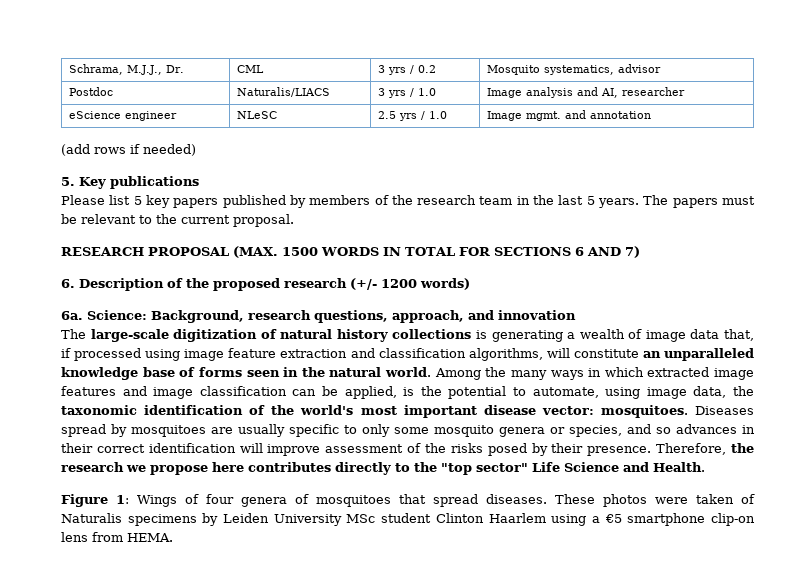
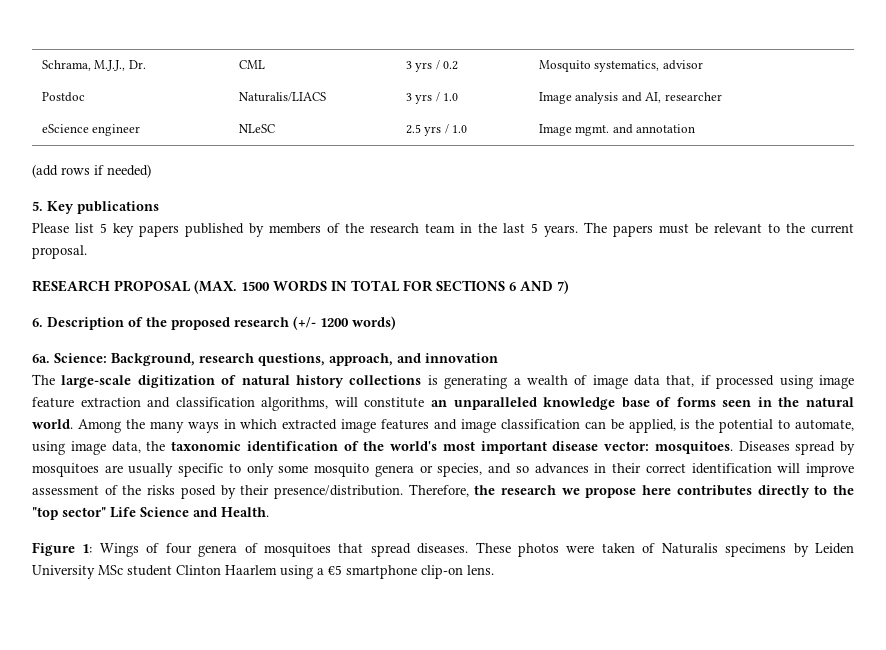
[587,446,652,456] presence. -> [273,485,403,499] presence/distribution.
[61,532,173,542] lens from HEMA. -> [467,565,494,575] lens.

